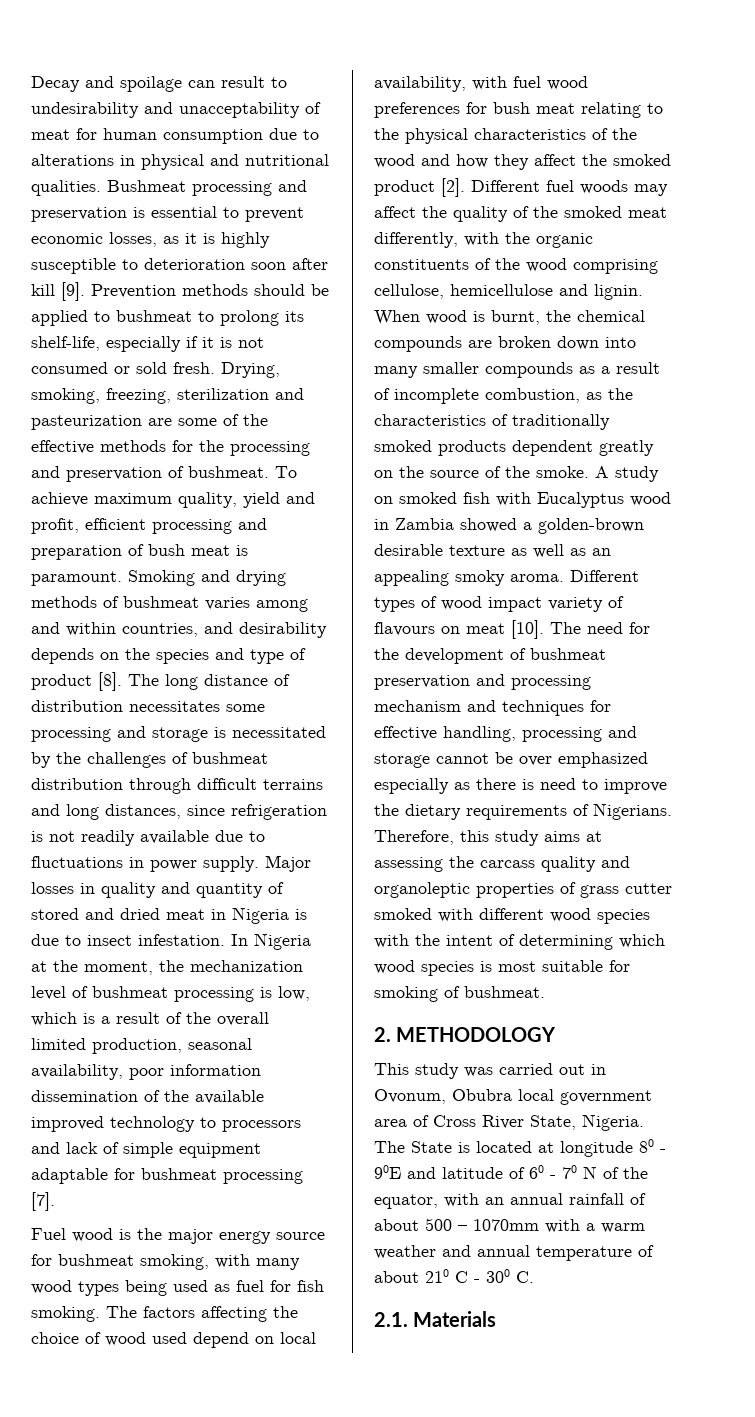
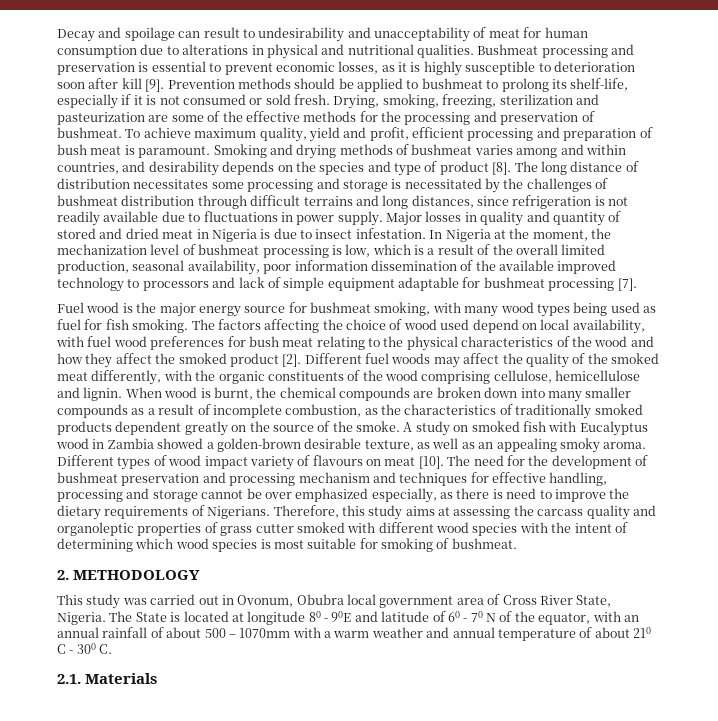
[449,545,505,556] texture -> [364,440,414,451] texture,
[374,778,449,794] especially -> [371,488,437,503] especially,

